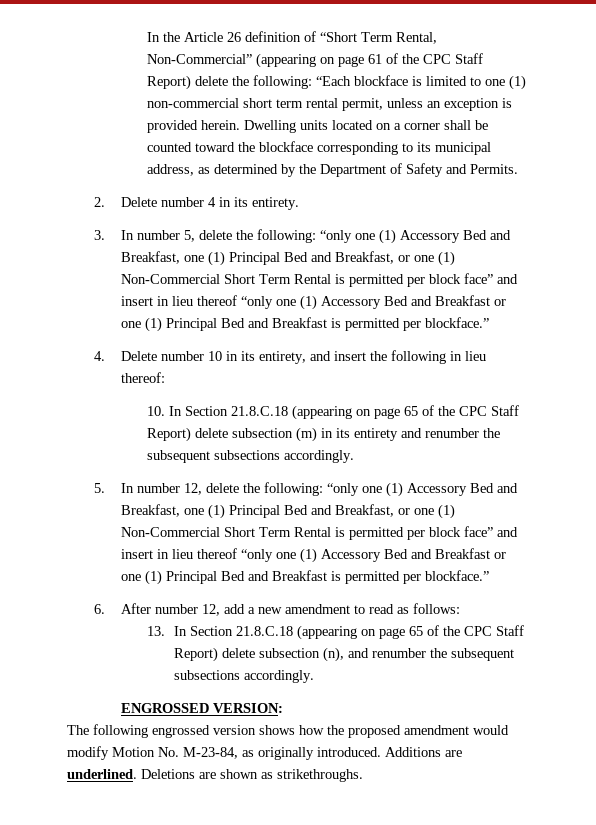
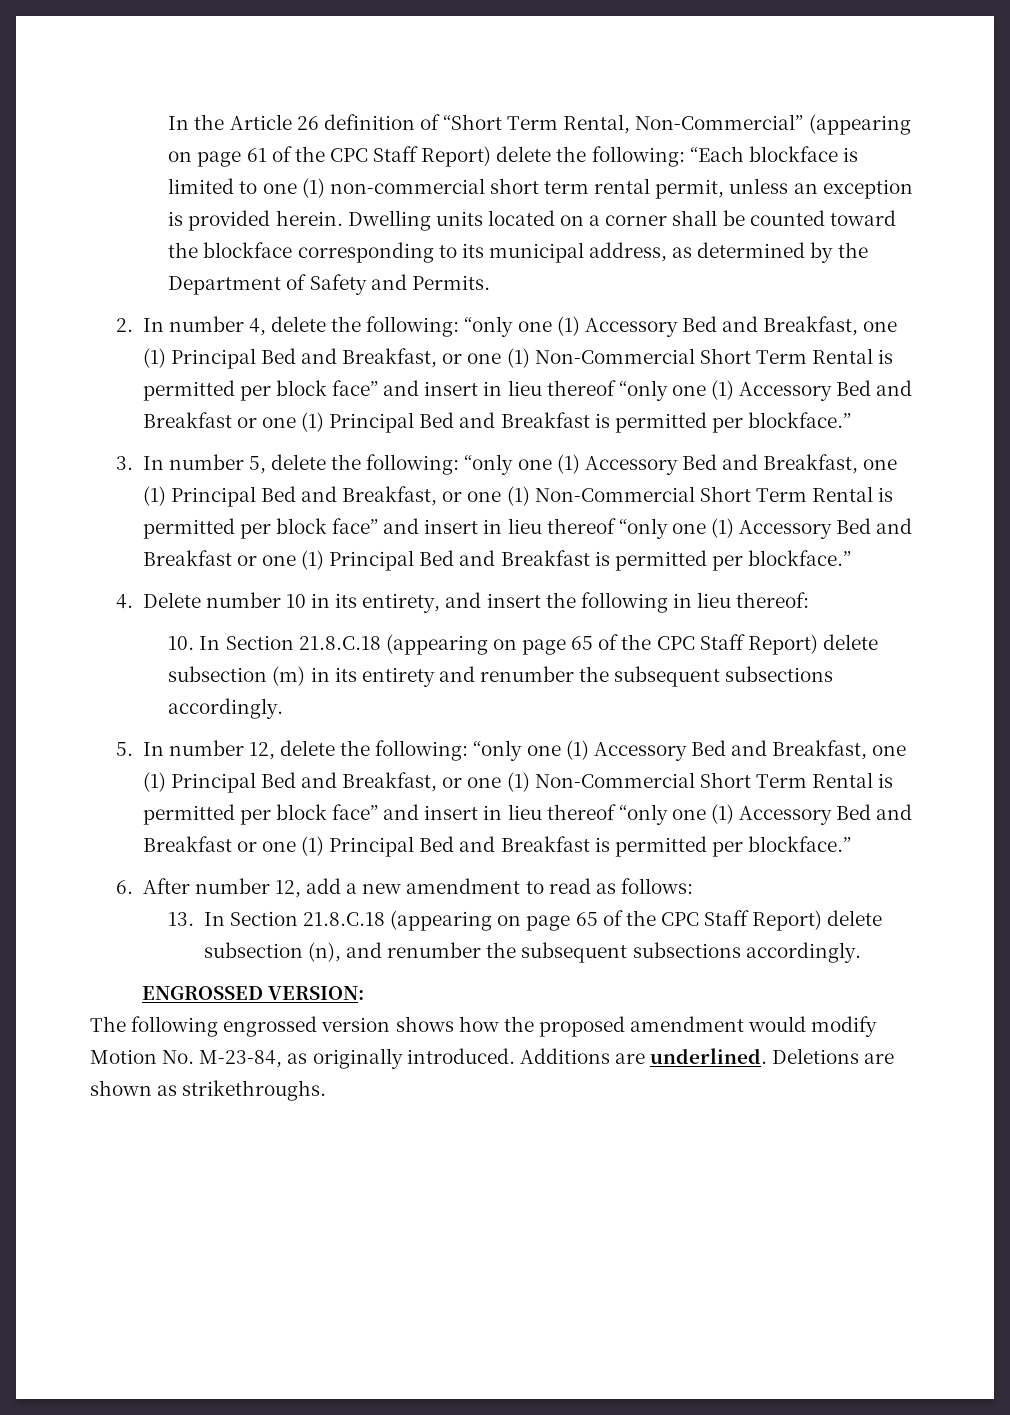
[120,197,299,210] Delete number 4 in its entirety. -> [142,316,898,337] [142,348,894,369] [142,380,913,401] [142,412,852,433] In number 4, delete the following: “only one (1) Accessory Bed and Breakfast, one (1) Principal Bed and Breakfast, or one (1) Non-Commercial Short Term Rental is permitted per block face” and insert in lieu thereof “only one (1) Accessory Bed and Breakfast or one (1) Principal Bed and Breakfast is permitted per blockface.”

